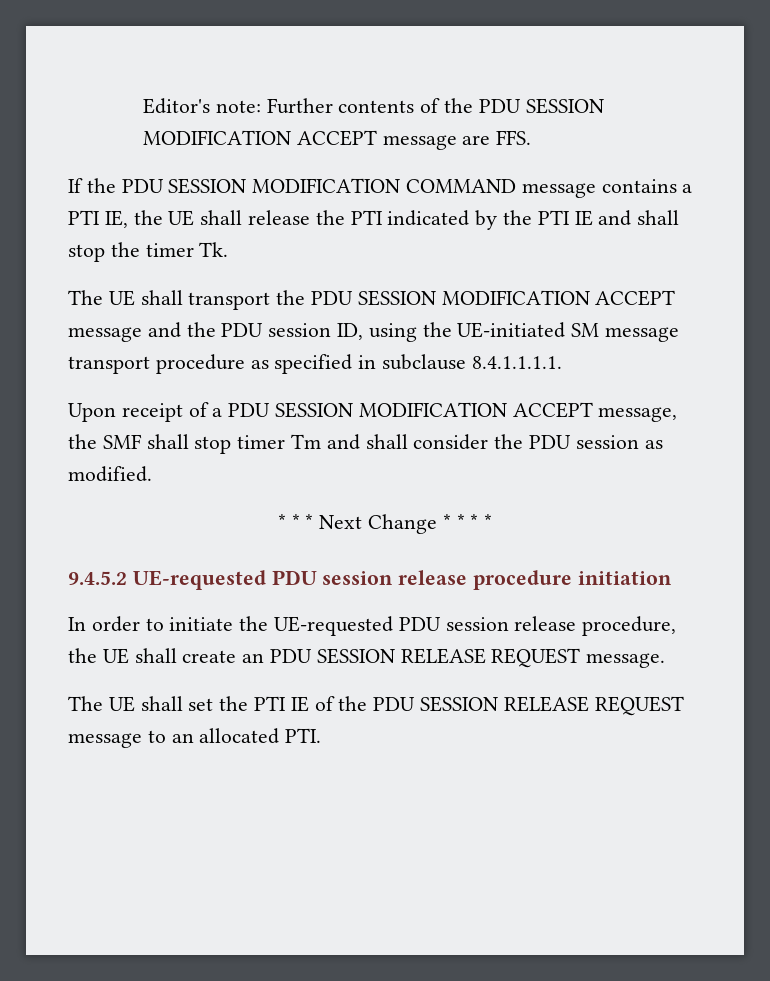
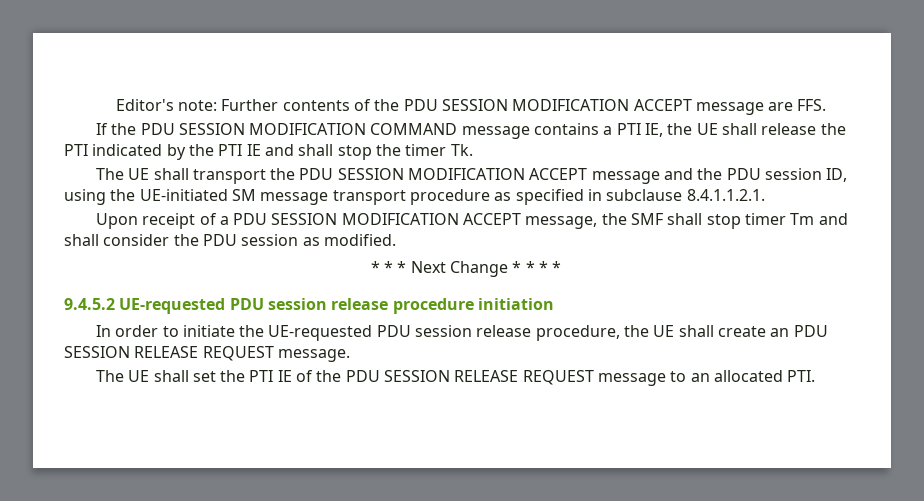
[471,356,562,369] 8.4.1.1.1.1. -> [686,189,765,201] 8.4.1.1.2.1.

